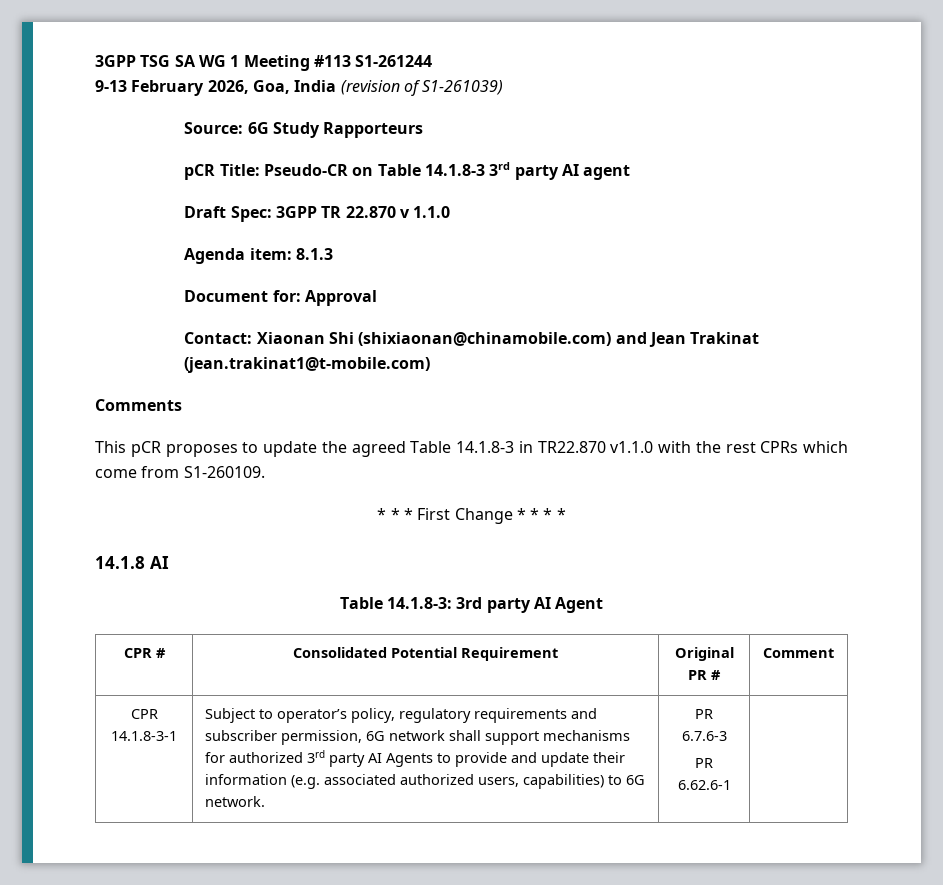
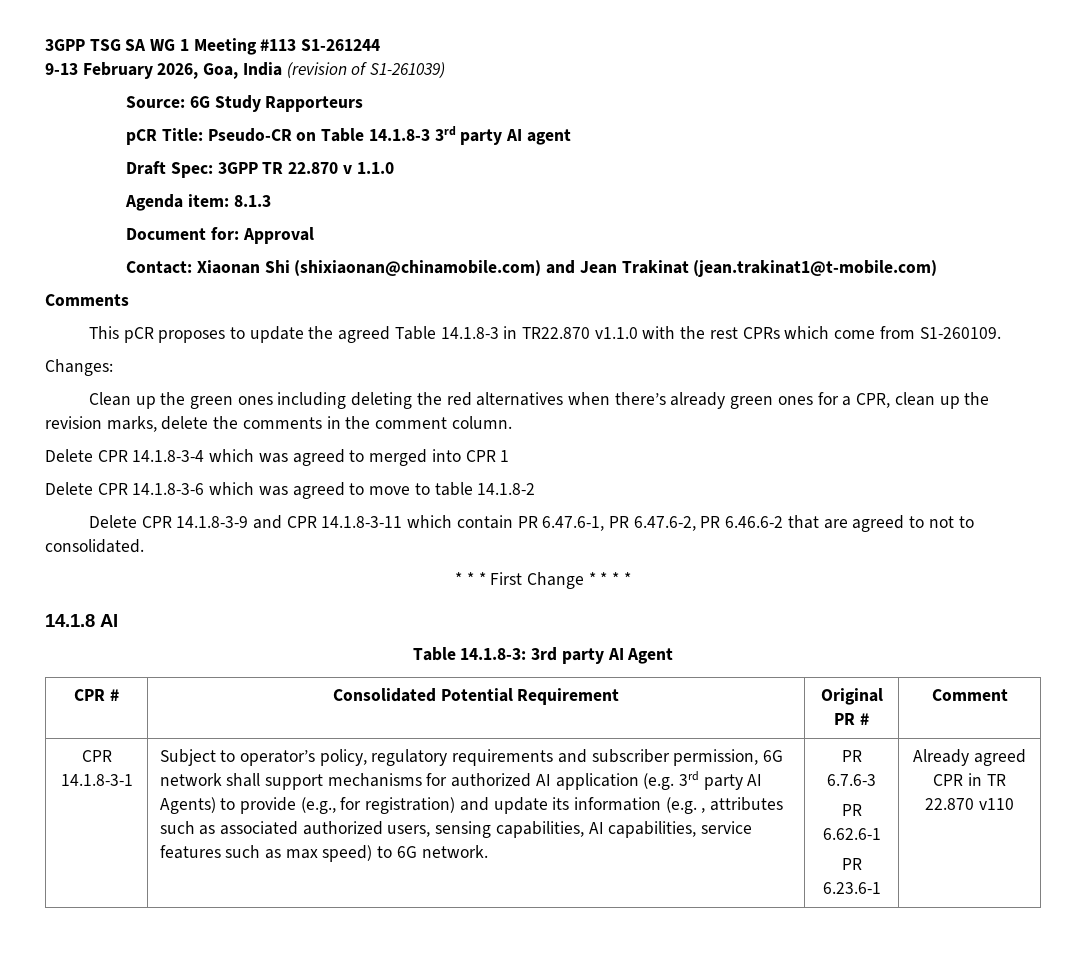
(265, 472) none -> [45,359,113,376] [88,392,990,409] [45,416,512,432] [45,449,510,466] [45,482,536,499] [88,515,974,532] [45,539,144,553] // Changes: // Clean up the green ones including deleting the red alternatives when there’s already green ones for a CPR, clean up the revision marks, delete the comments in the comment column. // Delete CPR 14.1.8-3-4 which was agreed to merged into CPR 1 // Delete CPR 14.1.8-3-6 which was agreed to move to table 14.1.8-2 // Delete CPR 14.1.8-3-9 and CPR 14.1.8-3-11 which contain PR 6.47.6-1, PR 6.47.6-2, PR 6.46.6-2 that are agreed to not to consolidated.
[306,750,433,767] 3rd party AI Agents -> [535,771,763,790] [159,797,216,814] AI application (e.g. 3rd party AI Agents)
(507, 759) none -> [300,797,456,814] (e.g., for registration)
[592,752,625,763] their -> [552,797,570,810] its
[323,774,604,789] associated authorized users, capabilities) -> [701,797,784,813] [159,821,753,838] [159,845,373,862] , attributes such as associated authorized users, sensing capabilities, AI capabilities, service features such as max speed)
(731, 785) | -> [841,858,862,870] [822,882,881,894] [913,749,1026,766] [933,773,1006,786] [925,798,1014,810] // PR 6.23.6-1 | Already agreed CPR in TR 22.870 v110

